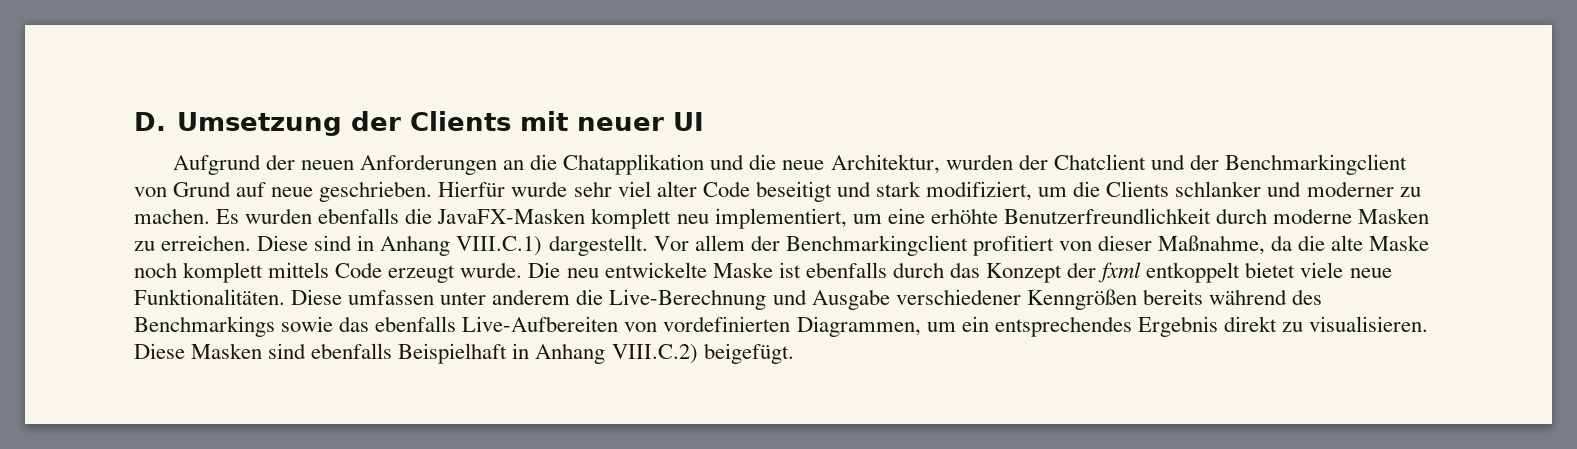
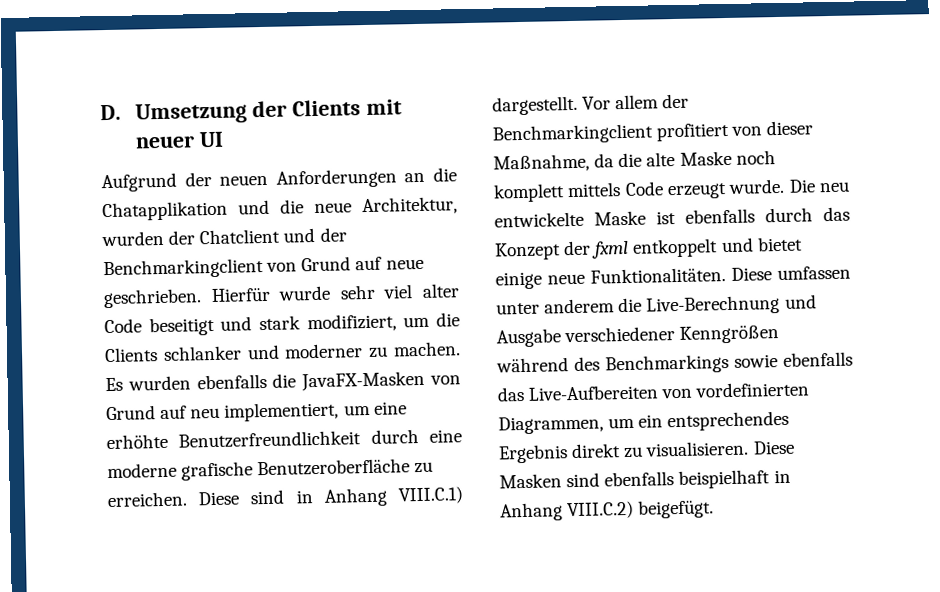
[591,208,672,229] komplett -> [430,375,462,385] [106,405,188,421] von Grund auf
[1273,208,1430,224] moderne Masken -> [429,429,462,443] [107,458,411,481] eine moderne grafische Benutzeroberfläche
[1245,262,1344,278] bietet viele -> [720,236,803,253] [495,271,542,290] und bietet einige
[1142,289,1203,305] bereits -> (780, 334) none
[339,316,457,332] das ebenfalls -> [783,351,853,367] [497,386,525,402] ebenfalls das
[398,343,508,364] Beispielhaft -> [678,469,771,489] beispielhaft

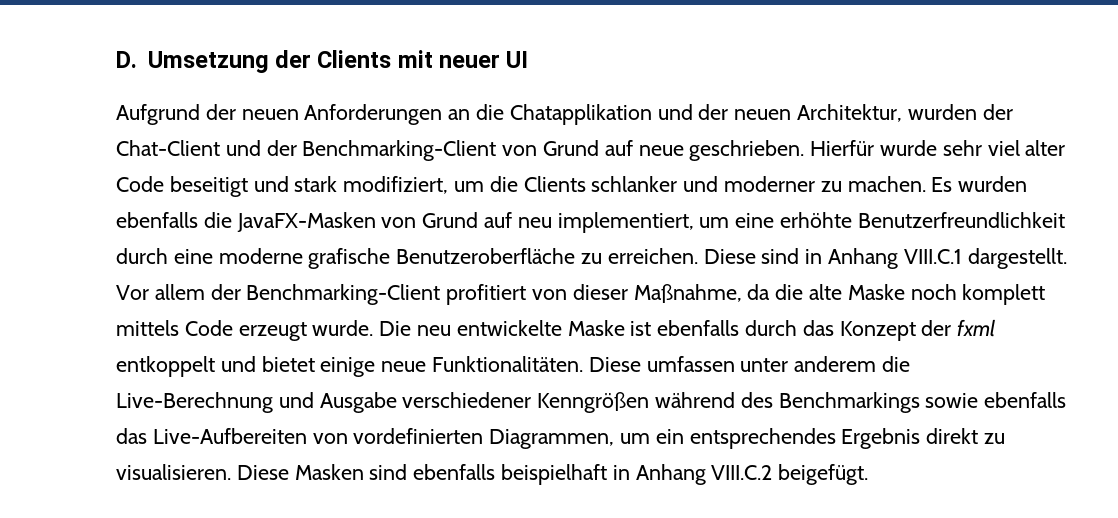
[280,199,352,214] die neue -> [698,104,792,120] der neuen
[199,227,347,245] [103,257,264,280] Chatclient und der Benchmarkingclient -> [116,140,497,161] Chat-Client und der Benchmarking-Client
[398,486,465,505] VIII.C.1) -> [903,249,962,264] VIII.C.1
[492,123,654,145] Benchmarkingclient -> [246,284,441,305] Benchmarking-Client
[567,500,635,520] VIII.C.2) -> [711,465,773,480] VIII.C.2

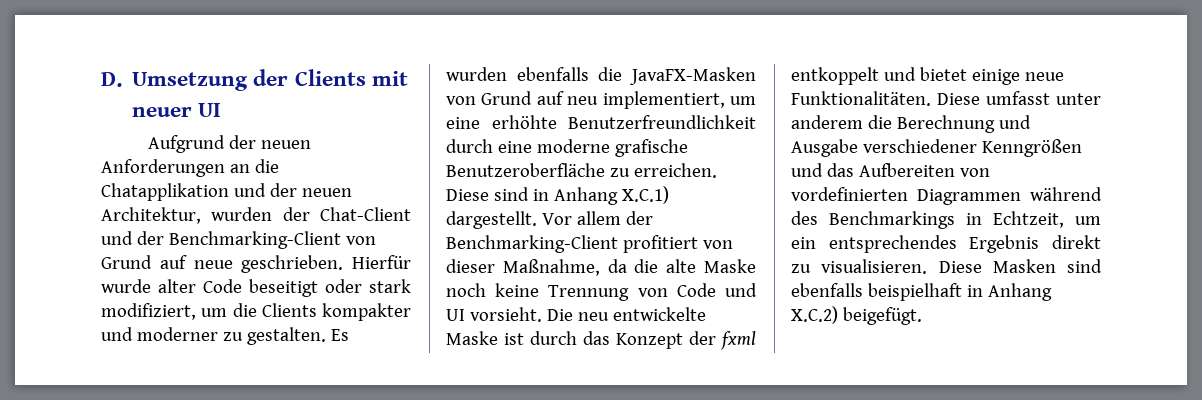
[942,140,1020,156] sehr viel -> (151, 286) none
[253,176,289,192] und -> [325,279,362,293] oder
[591,176,678,192] schlanker -> [322,303,411,321] kompakter
[847,176,926,192] machen. -> [246,327,326,345] gestalten.
[903,249,962,264] VIII.C.1 -> [621,186,669,204] X.C.1)
[962,284,1046,305] [116,320,374,341] komplett mittels Code erzeugt wurde. -> [495,283,757,301] [446,307,542,322] keine Trennung von Code und UI vorsieht.
[657,320,740,336] ebenfalls -> (524, 339) none
[646,356,735,372] umfassen -> [986,91,1050,105] umfasst
[116,392,273,413] Live-Berechnung -> [896,115,995,133] Berechnung
[655,392,1067,413] [116,428,615,449] während des Benchmarkings sowie ebenfalls das Live-Aufbereiten von vordefinierten Diagrammen, -> [791,163,990,177] [791,187,1102,205] [791,211,1064,229] und das Aufbereiten von vordefinierten Diagrammen während des Benchmarkings in Echtzeit,
[711,465,773,480] VIII.C.2 -> [791,306,838,324] X.C.2)

